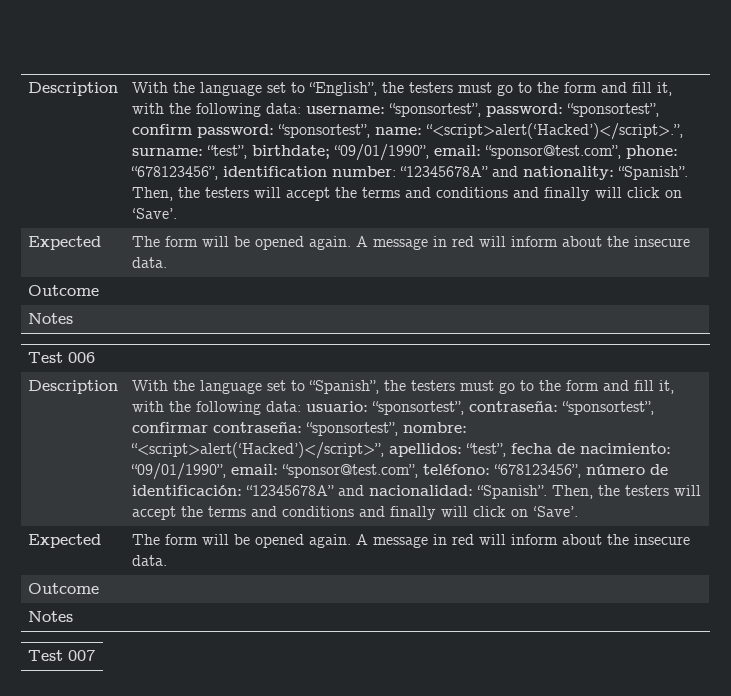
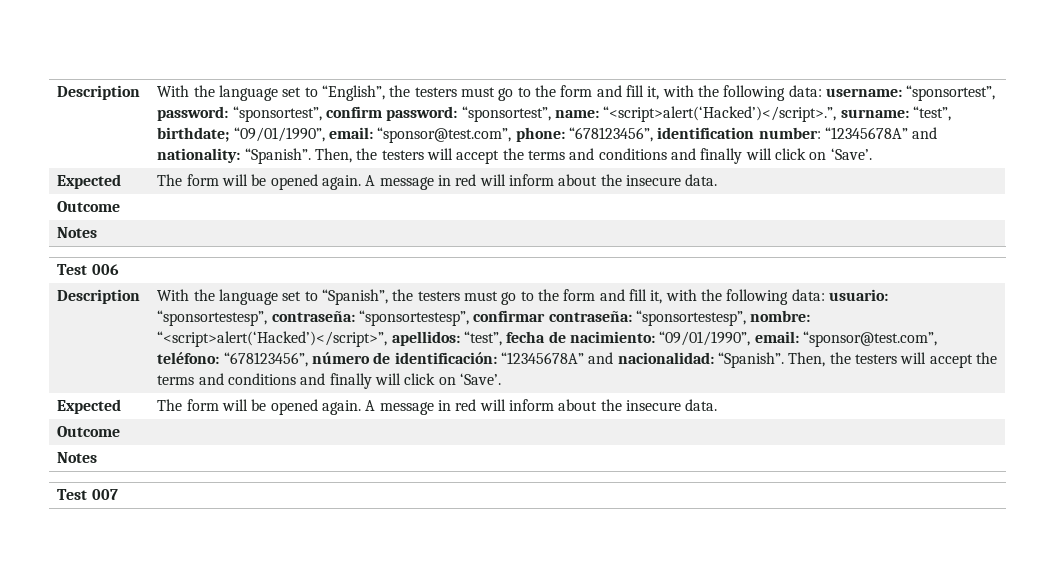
[371,400,654,415] “sponsortest”, contraseña: “sponsortest”, -> [157,310,470,326] “sponsortestesp”, contraseña: “sponsortestesp”,
[305,422,398,436] “sponsortest”, -> [636,310,747,326] “sponsortestesp”,

